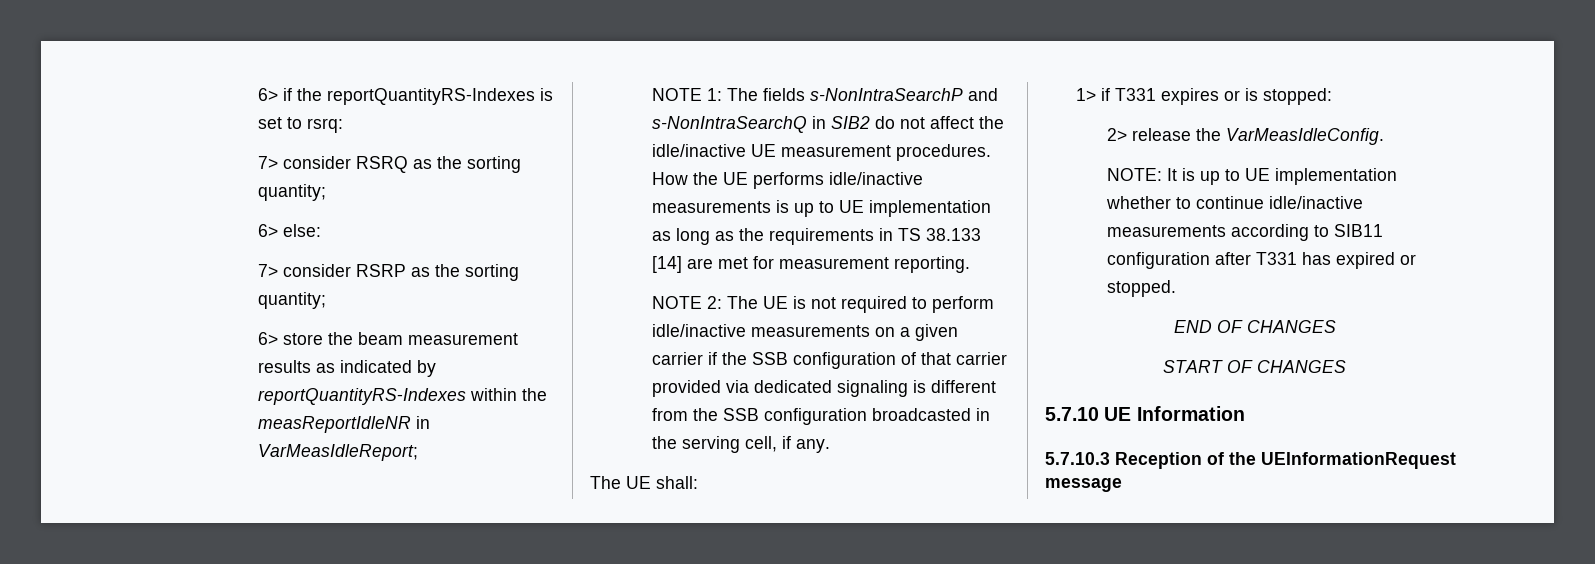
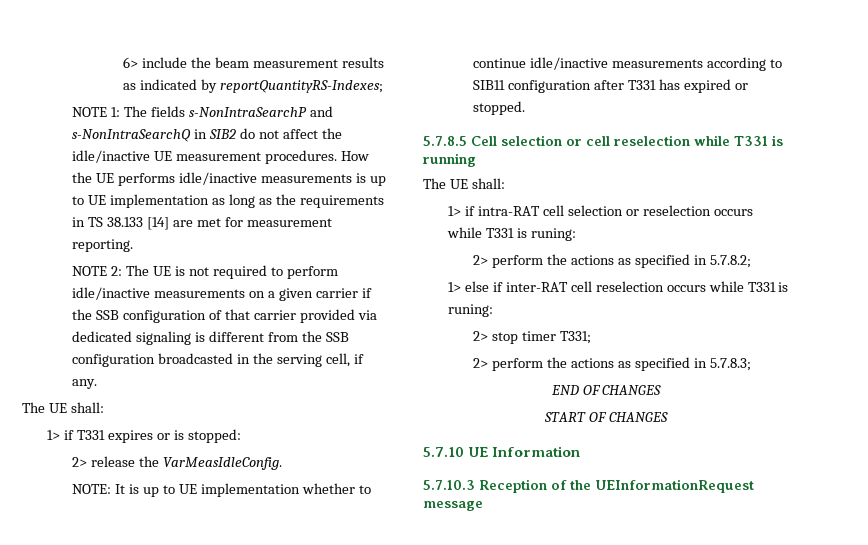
[258,88,554,105] [258,117,344,133] [258,156,522,173] [258,184,327,201] [258,224,322,237] [258,264,520,281] [258,292,327,309] [258,332,324,345] 6> if the reportQuantityRS-Indexes is set to rsrq: // 7> consider RSRQ as the sorting quantity; // 6> else: // 7> consider RSRP as the sorting quantity; // 6> store -> [122,57,187,68] 6> include
[258,388,548,405] [258,416,431,433] [258,444,419,461] reportQuantityRS-Indexes within the measReportIdleNR in VarMeasIdleReport; -> [219,80,383,93] reportQuantityRS-Indexes;
(1176, 288) none -> [423,135,783,146] [423,153,476,167] [423,178,505,189] [448,205,753,216] [447,227,576,241] [473,254,751,268] [448,281,789,292] [448,304,494,317] [473,331,592,344] [473,357,751,371] // 5.7.8.5 Cell selection or cell reselection while T331 is running // The UE shall: // 1> if intra-RAT cell selection or reselection occurs while T331 is runing: // 2> perform the actions as specified in 5.7.8.2; // 1> else if inter-RAT cell reselection occurs while T331 is runing: // 2> stop timer T331; // 2> perform the actions as specified in 5.7.8.3;

